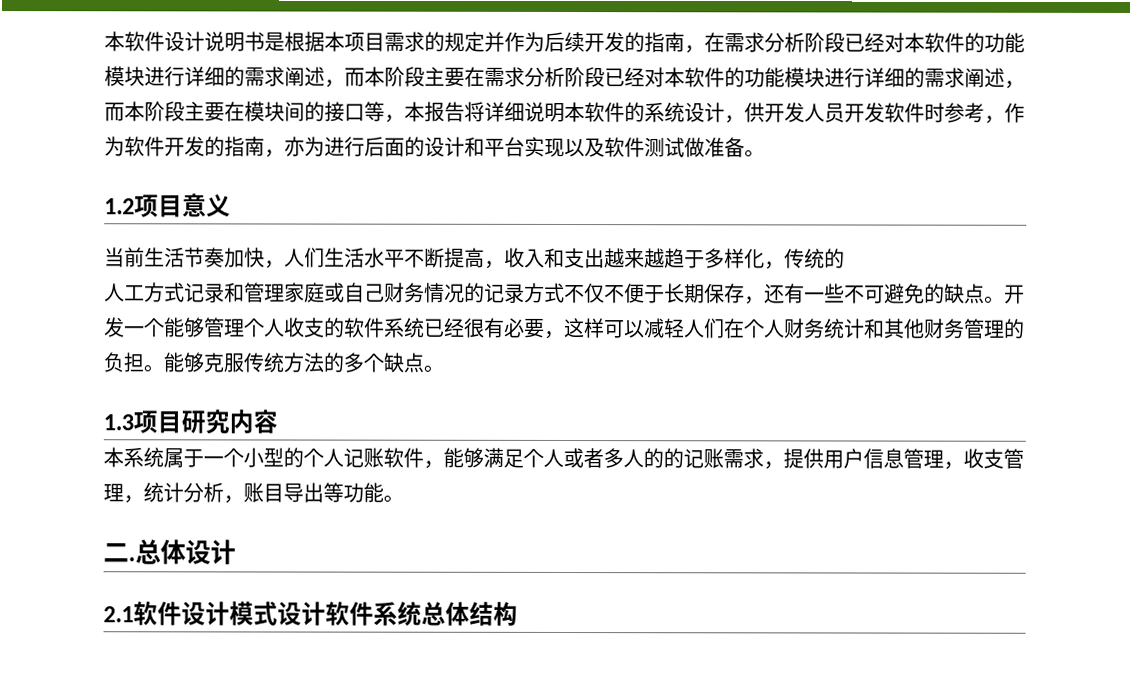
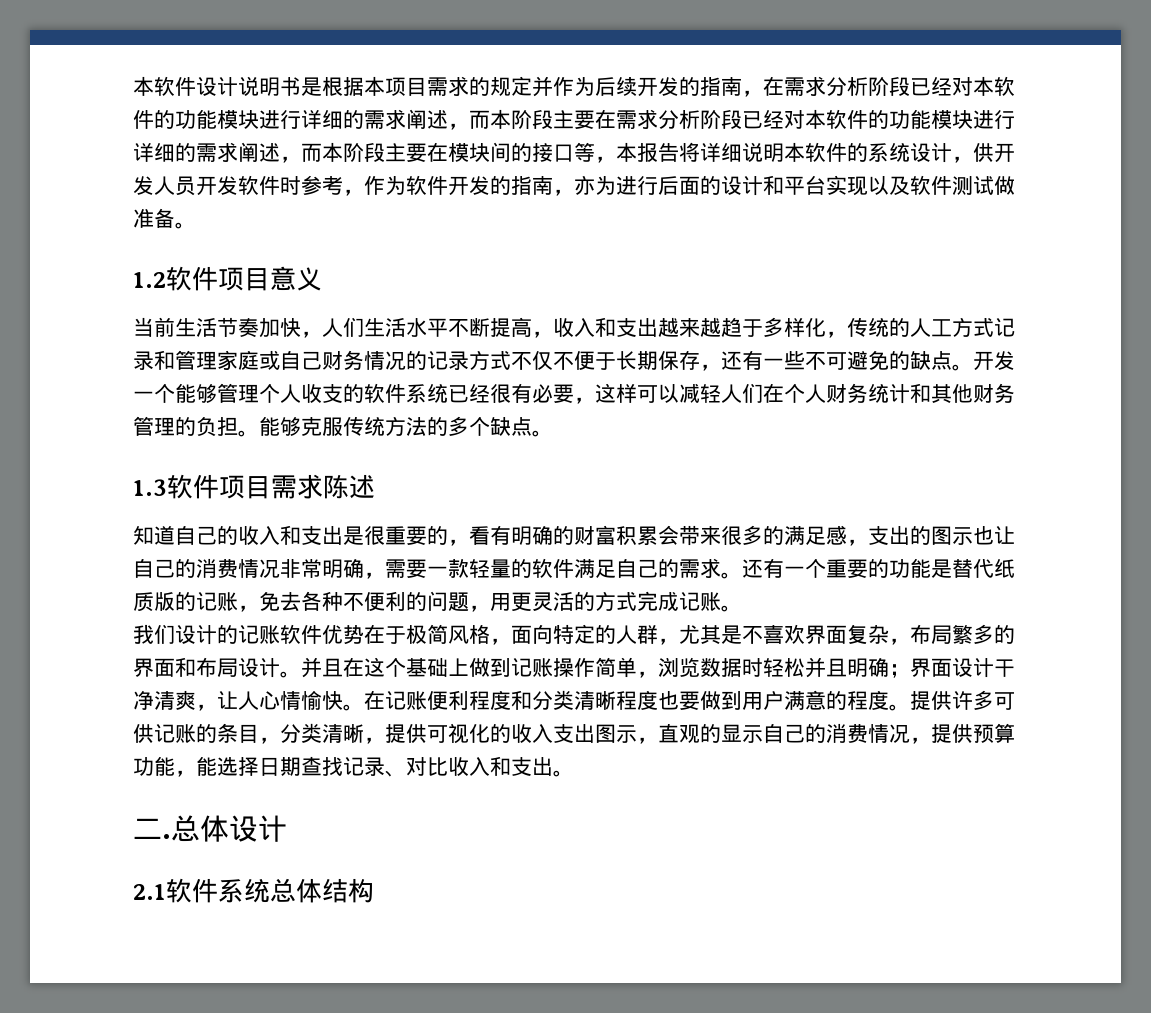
(135, 206) none -> [166,266,218,291] 软件
(845, 258) // -> (910, 327) none
[133,409,278,434] [103,447,1024,470] [103,482,384,504] 项目研究内容 // 本系统属于一个小型的个人记账软件，能够满足个人或者多人的的记账需求，提供用户信息管理，收支管理，统计分析，账目导出等功能 -> [167,474,375,499] [133,525,1015,546] [133,558,1015,579] [133,591,742,612] [133,624,1015,645] [133,657,1015,678] [133,690,1015,711] [133,723,1015,744] [133,756,553,777] 软件项目需求陈述 // 知道自己的收入和支出是很重要的，看有明确的财富积累会带来很多的满足感，支出的图示也让自己的消费情况非常明确，需要一款轻量的软件满足自己的需求。还有一个重要的功能是替代纸质版的记账，免去各种不便利的问题，用更灵活的方式完成记账。 // 我们设计的记账软件优势在于极简风格，面向特定的人群，尤其是不喜欢界面复杂，布局繁多的界面和布局设计。并且在这个基础上做到记账操作简单，浏览数据时轻松并且明确；界面设计干净清爽，让人心情愉快。在记账便利程度和分类清晰程度也要做到用户满意的程度。提供许多可供记账的条目，分类清晰，提供可视化的收入支出图示，直观的显示自己的消费情况，提供预算功能，能选择日期查找记录、对比收入和支出
[181,601,374,626] 设计模式设计软件 -> (218, 890) none

